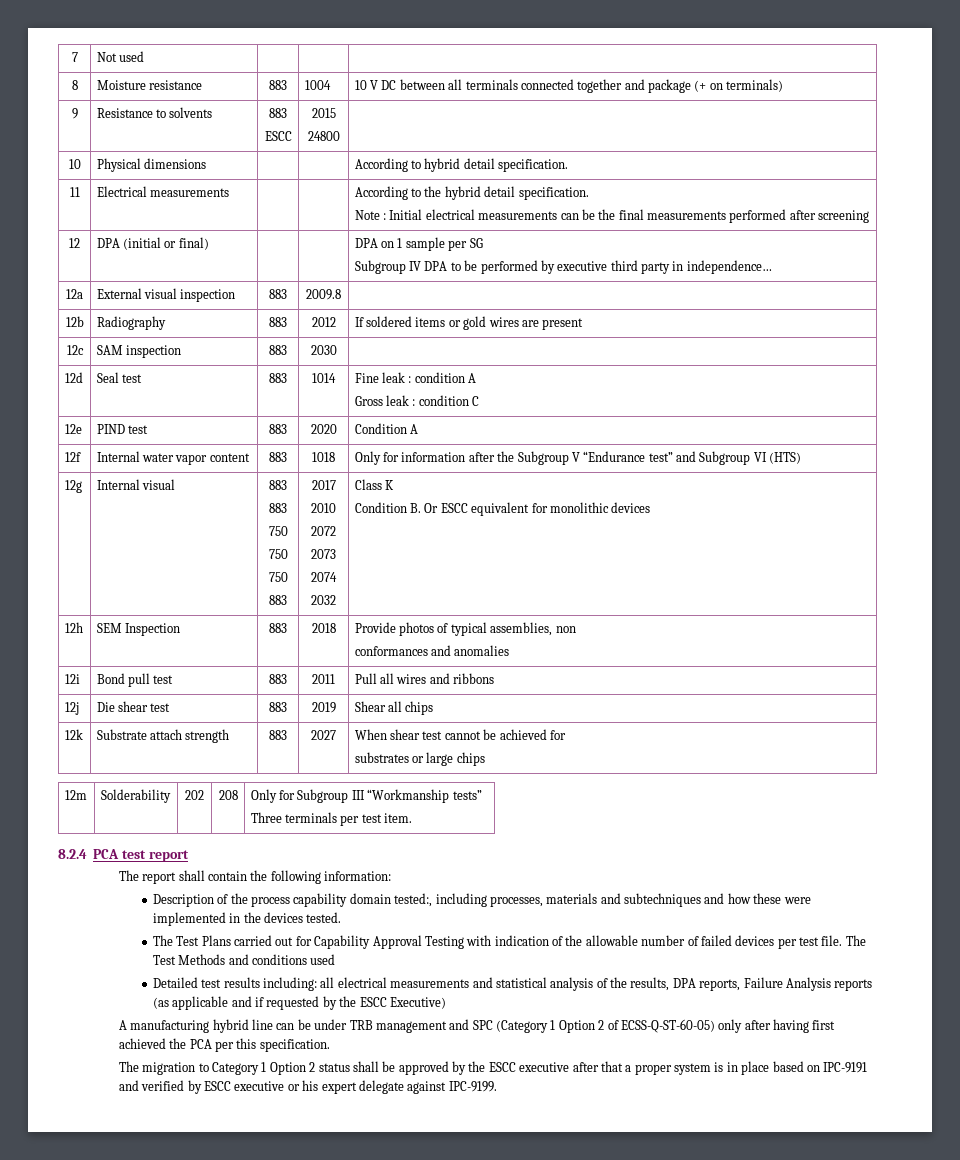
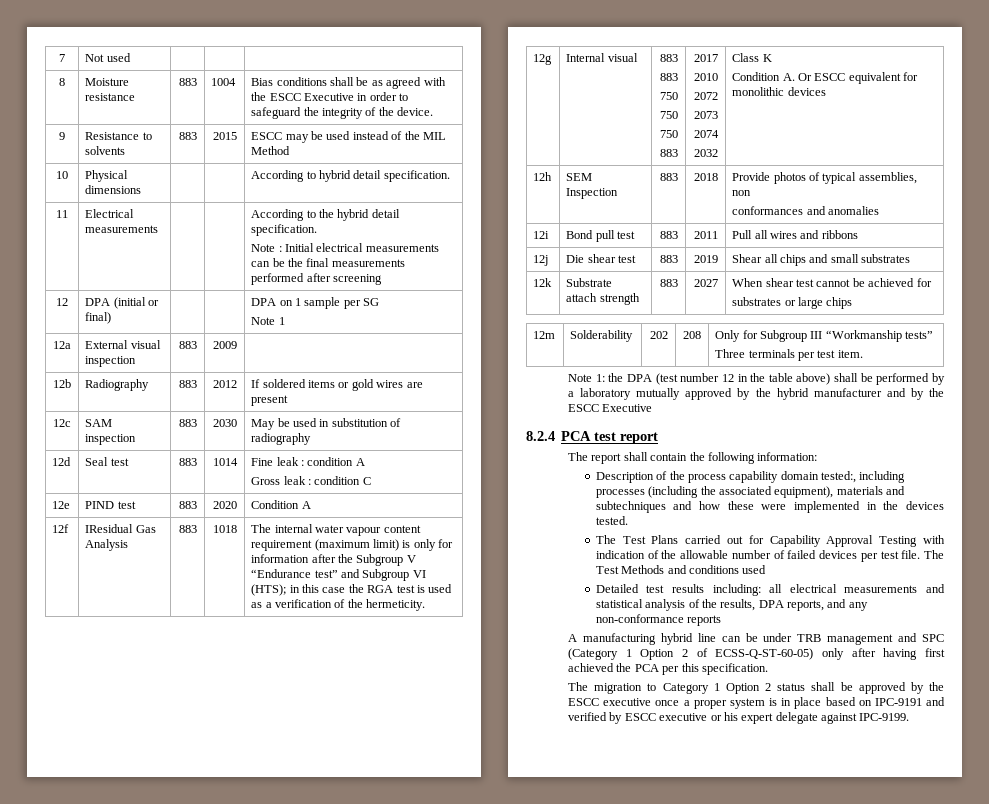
[354,79,784,93] 10 V DC between all terminals connected together and package (+ on terminals) -> [251,77,446,89] [251,92,409,101] [251,107,434,119] Bias conditions shall be as agreed with the ESCC Executive in order to safeguard the integrity of the device.
[264,131,292,141] // ESCC -> (197, 136) none
[307,131,340,141] // 24800 | -> [251,131,446,143] [251,146,291,155] | ESCC may be used instead of the MIL Method
[354,260,772,274] Subgroup IV DPA to be performed by executive third party in independence… -> [251,317,285,325] Note 1
[306,289,341,300] 2009.8 -> [212,341,237,349] 2009
(337, 350) none -> [251,418,402,430] [251,433,312,445] May be used in substitution of radiography
[96,451,250,465] [269,452,287,462] [312,452,335,462] [354,451,381,465] Internal water vapor content | 883 | 1018 | Only -> [85,524,156,533] [85,539,129,551] [178,525,197,533] [212,525,237,533] [251,524,421,536] [251,539,436,551] IResidual Gas Analysis | 883 | 1018 | The internal water vapour content requirement (maximum limit) is only
[769,452,802,464] (HTS) -> [251,584,453,596] [251,599,426,611] (HTS); in this case the RGA test is used as a verification of the hermeticity.
[410,503,422,513] B. -> [782,73,795,81] A.
(434, 708) none -> [809,254,911,263] and small substrates
(413, 818) none -> [568,373,945,385] [568,388,944,400] [568,404,653,412] // Note 1: the DPA (test number 12 in the table above) shall be performed by a laboratory mutually approved by the hybrid manufacturer and by the ESCC Executive
[489,896,543,907] processes, -> [595,486,834,498] processes (including the associated equipment),
[743,977,873,991] [152,996,446,1010] Failure Analysis reports (as applicable and if requested by the ESCC Executive) -> [827,599,868,611] [595,614,722,626] and any non-conformance reports
[572,1061,623,1072] after that -> [655,700,680,706] once

